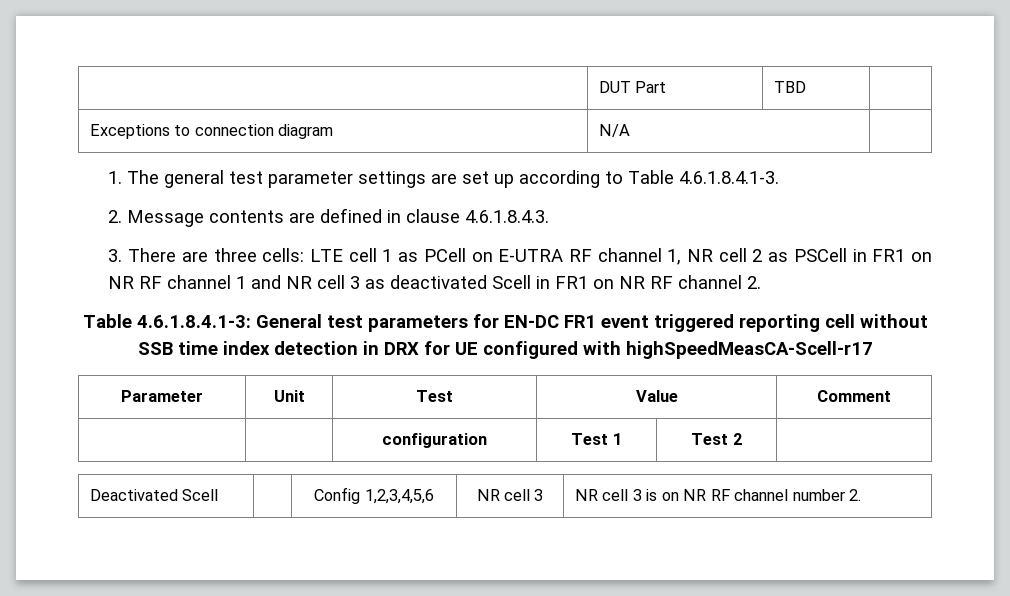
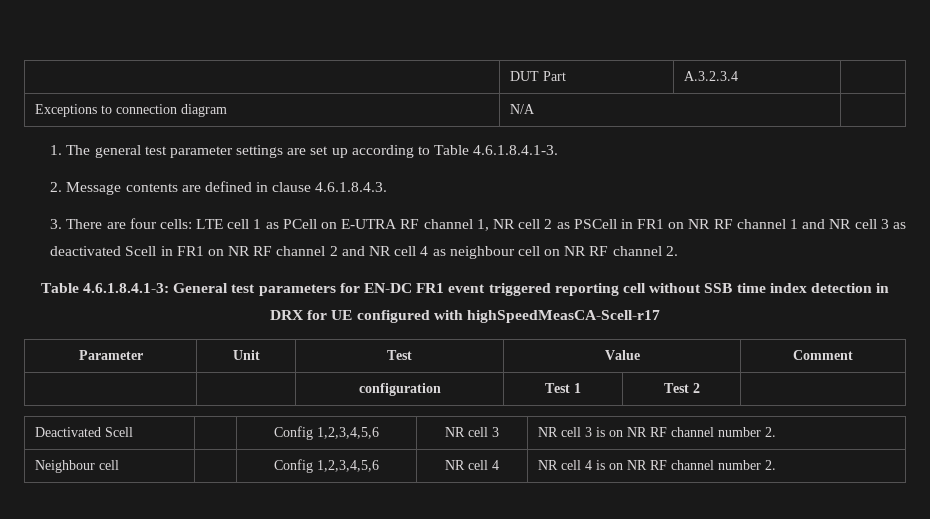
[773,81,806,93] TBD -> [683,71,738,81] A.3.2.3.4
[213,248,257,262] three -> [129,218,157,229] four
(743, 282) none -> [329,246,662,259] 2 and NR cell 4 as neighbour cell on NR RF channel
(861, 495) none -> [34,460,119,473] [274,459,380,473] [445,460,500,470] [537,460,776,470] // Neighbour cell | | Config 1,2,3,4,5,6 | NR cell 4 | NR cell 4 is on NR RF channel number 2.

